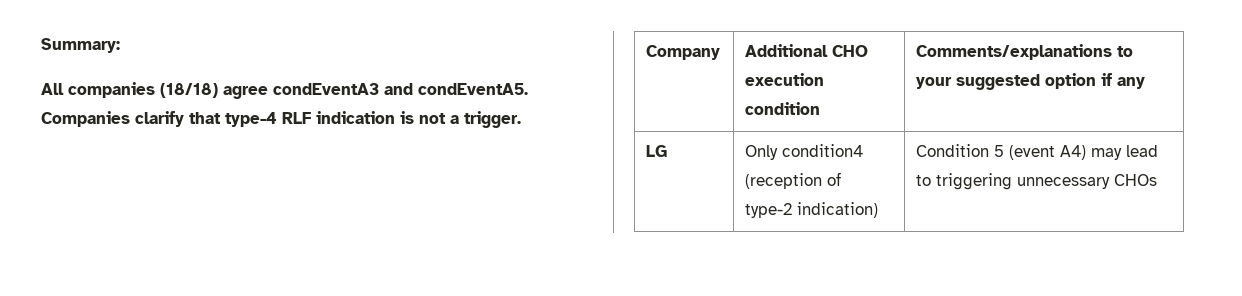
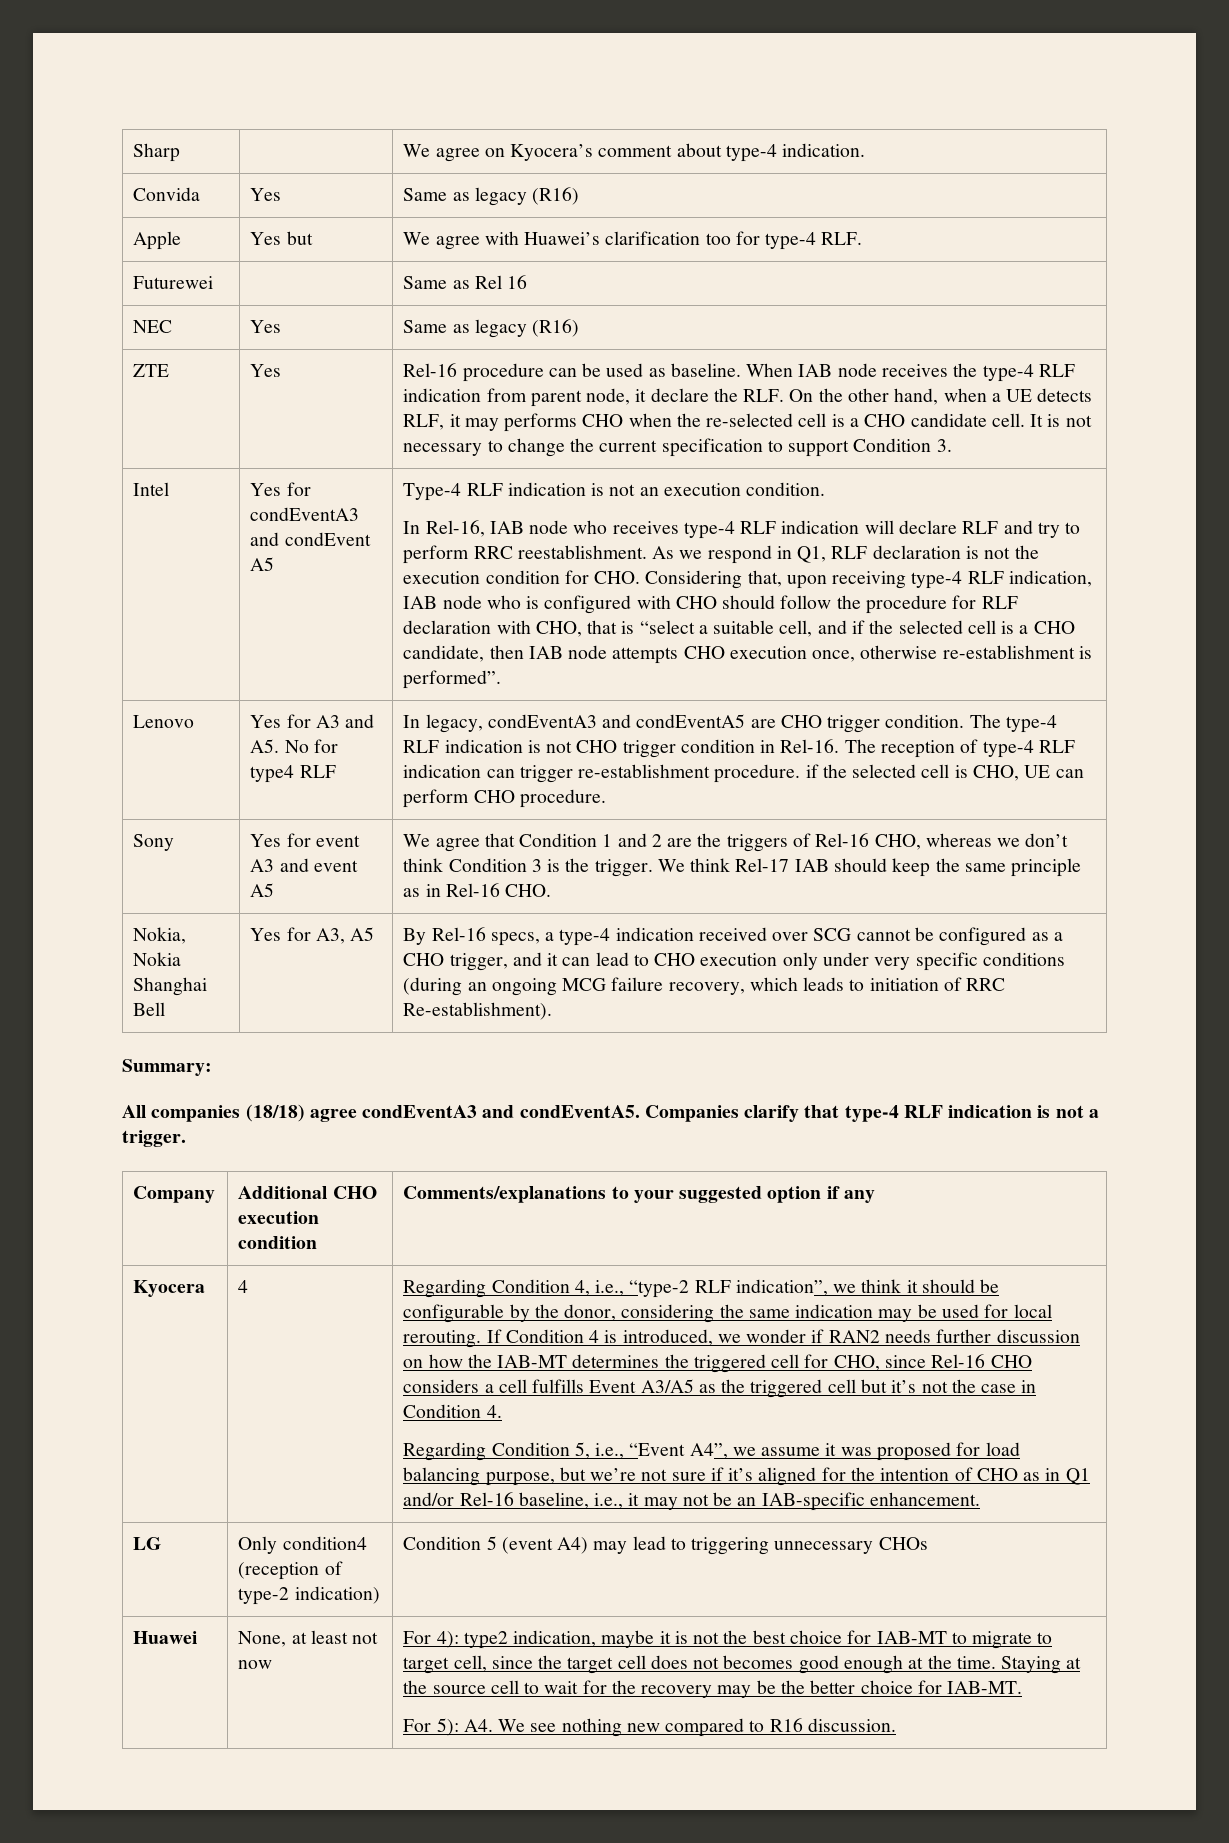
(41, 45) none -> [133,143,181,162] [403,143,866,162] [133,187,201,201] [250,188,282,201] [403,187,580,206] [133,231,182,250] [250,231,313,245] [403,231,863,250] [133,276,214,289] [403,275,528,289] [133,320,173,333] [250,320,282,333] [403,319,580,338] [133,364,170,377] [250,364,282,377] [403,363,1075,382] [403,388,1093,407] [403,413,1092,432] [403,438,952,457] [133,482,170,496] [250,482,311,496] [250,507,360,521] [250,532,371,546] [250,557,275,571] [403,482,826,501] [403,520,1081,539] [403,545,1039,564] [403,570,1092,589] [403,595,1018,614] [403,620,1075,637] [403,645,1092,664] [403,670,502,689] [133,715,195,728] [250,714,375,728] [250,739,338,753] [250,765,336,783] [403,714,1057,733] [403,739,1075,758] [403,764,1084,783] [403,789,606,808] [133,834,175,851] [250,833,360,847] [250,858,358,872] [250,883,275,897] [403,833,1069,852] [403,858,1082,877] [403,883,552,897] [133,927,187,944] [133,952,182,966] [133,977,208,996] [133,1002,166,1016] [250,927,375,944] [403,927,1063,946] [403,952,1065,971] [403,977,1006,996] [403,1002,553,1020] Sharp | | We agree on Kyocera’s comment about type-4 indication. // Convida | Yes | Same as legacy (R16) // Apple | Yes but | We agree with Huawei’s clarification too for type-4 RLF. // Futurewei | | Same as Rel 16 // NEC | Yes | Same as legacy (R16) // ZTE | Yes | Rel-16 procedure can be used as baseline. When IAB node receives the type-4 RLF indication from parent node, it declare the RLF. On the other hand, when a UE detects RLF, it may performs CHO when the re-selected cell is a CHO candidate cell. It is not necessary to change the current specification to support Condition 3. // Intel | Yes for condEventA3 and condEvent A5 | Type-4 RLF indication is not an execution condition. // In Rel-16, IAB node who receives type-4 RLF indication will declare RLF and try to perform RRC reestablishment. As we respond in Q1, RLF declaration is not the execution condition for CHO. Considering that, upon receiving type-4 RLF indication, IAB node who is configured with CHO should follow the procedure for RLF declaration with CHO, that is “select a suitable cell, and if the selected cell is a CHO candidate, then IAB node attempts CHO execution once, otherwise re-establishment is performed”. // Lenovo | Yes for A3 and A5. No for type4 RLF | In legacy, condEventA3 and condEventA5 are CHO trigger condition. The type-4 RLF indication is not CHO trigger condition in Rel-16. The reception of type-4 RLF indication can trigger re-establishment procedure. if the selected cell is CHO, UE can perform CHO procedure. // Sony | Yes for event A3 and event A5 | We agree that Condition 1 and 2 are the triggers of Rel-16 CHO, whereas we don’t think Condition 3 is the trigger. We think Rel-17 IAB should keep the same principle as in Rel-16 CHO. // Nokia, Nokia Shanghai Bell | Yes for A3, A5 | By Rel-16 specs, a type-4 indication received over SCG cannot be configured as a CHO trigger, and it can lead to CHO execution only under very specific conditions (during an ongoing MCG failure recovery, which leads to initiation of RRC Re-establishment). //
(1146, 83) none -> [133,1280,206,1297] [238,1280,249,1293] [403,1279,1000,1298] [403,1304,1052,1323] [403,1329,1080,1348] [403,1354,1032,1373] [403,1379,1037,1398] [403,1404,502,1418] [403,1442,1020,1461] [403,1467,1090,1486] [403,1492,980,1511] // Kyocera | 4 | Regarding Condition 4, i.e., “type-2 RLF indication”, we think it should be configurable by the donor, considering the same indication may be used for local rerouting. If Condition 4 is introduced, we wonder if RAN2 needs further discussion on how the IAB-MT determines the triggered cell for CHO, since Rel-16 CHO considers a cell fulfills Event A3/A5 as the triggered cell but it’s not the case in Condition 4. // Regarding Condition 5, i.e., “Event A4”, we assume it was proposed for load balancing purpose, but we’re not sure if it’s aligned for the intention of CHO as in Q1 and/or Rel-16 baseline, i.e., it may not be an IAB-specific enhancement.
(1158, 180) none -> [133,1631,198,1644] [238,1630,379,1647] [238,1660,273,1669] [403,1630,1053,1649] [403,1655,1082,1674] [403,1680,1023,1698] [403,1718,896,1737] // Huawei | None, at least not now | For 4): type2 indication, maybe it is not the best choice for IAB-MT to migrate to target cell, since the target cell does not becomes good enough at the time. Staying at the source cell to wait for the recovery may be the better choice for IAB-MT. // For 5): A4. We see nothing new compared to R16 discussion.

